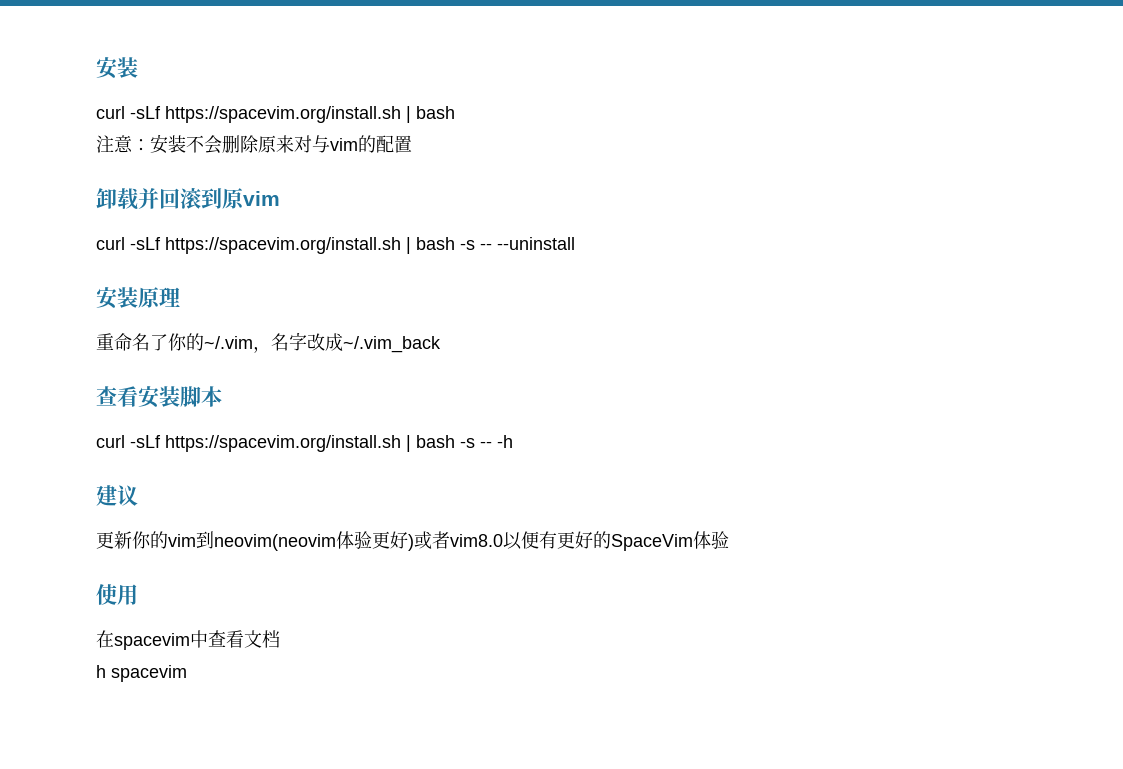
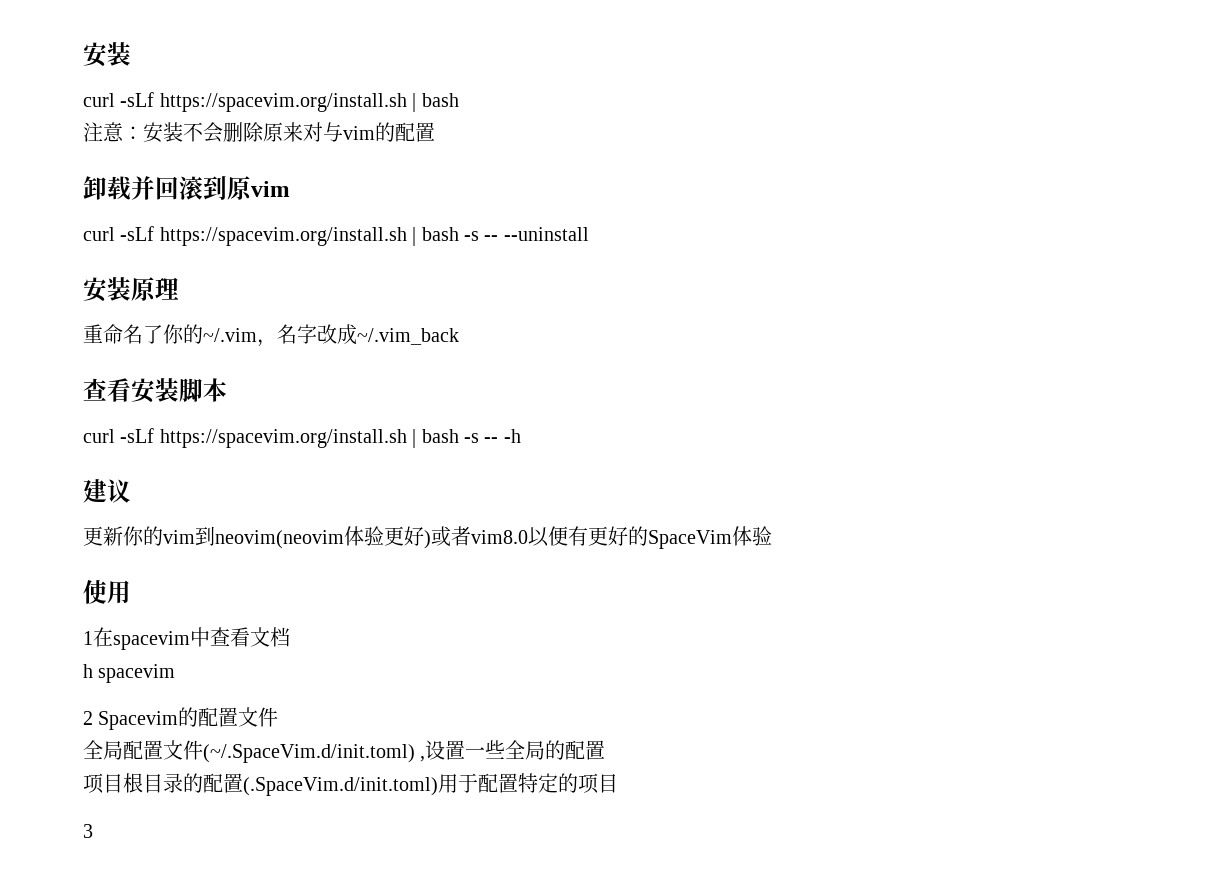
(138, 594) none -> [83,631,93,645] 1
(187, 673) none -> [83,707,279,730] [83,740,606,763] [83,773,618,796] [83,824,93,838] // 2 Spacevim的配置文件 // 全局配置文件(~/.SpaceVim.d/init.toml) ,设置一些全局的配置 // 项目根目录的配置(.SpaceVim.d/init.toml)用于配置特定的项目 // 3

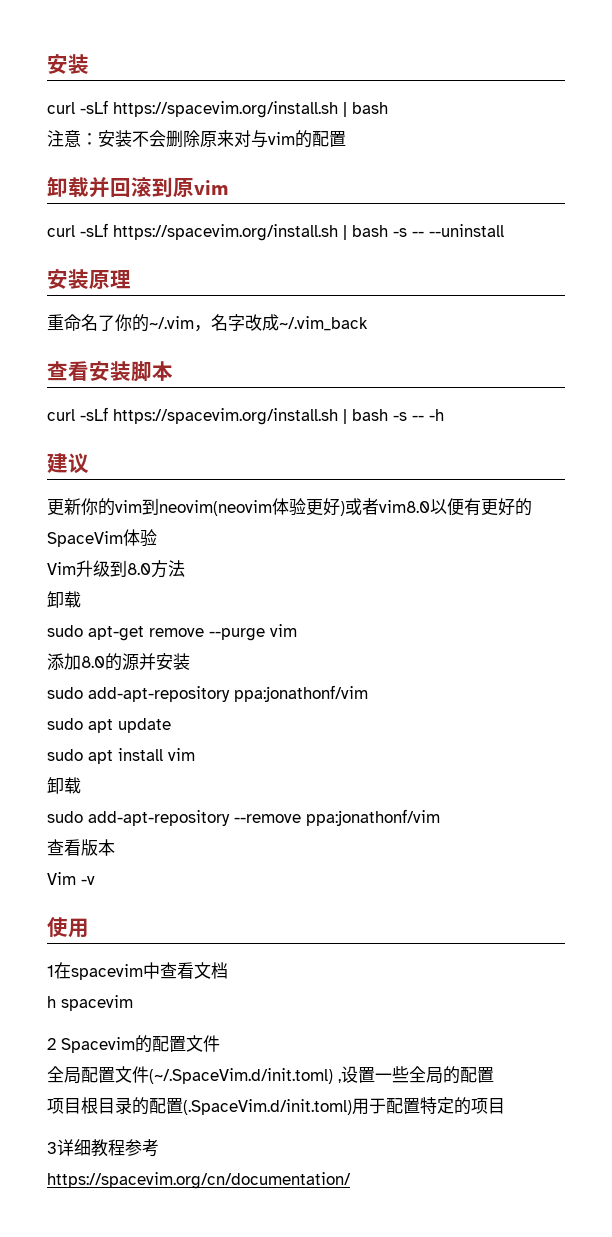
(772, 536) none -> [47,560,185,578] [47,591,81,608] [47,624,297,641] [47,653,190,671] [47,685,368,702] [47,718,171,733] [47,748,195,764] [47,777,81,794] [47,809,440,826] [47,839,115,856] [47,872,95,885] // Vim升级到8.0方法 // 卸载 // sudo apt-get remove --purge vim // 添加8.0的源并安装 // sudo add-apt-repository ppa:jonathonf/vim // sudo apt update // sudo apt install vim // 卸载 // sudo add-apt-repository --remove ppa:jonathonf/vim // 查看版本 // Vim -v
(93, 831) none -> [57,1139,159,1157] [47,1172,351,1189] 详细教程参考 // https://spacevim.org/cn/documentation/

